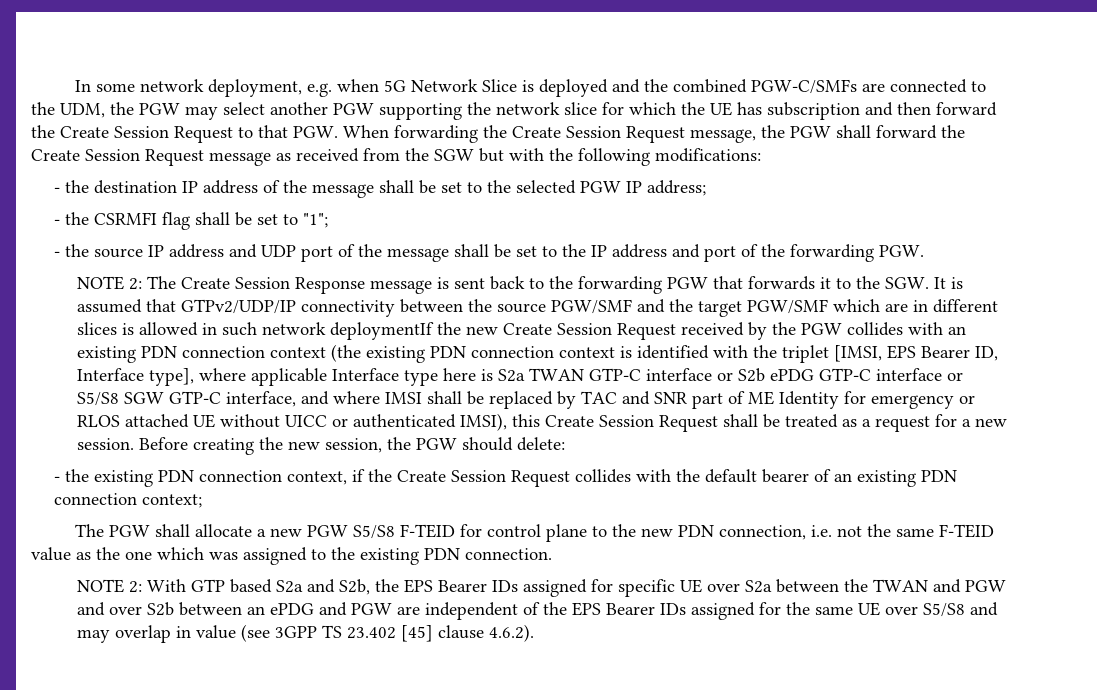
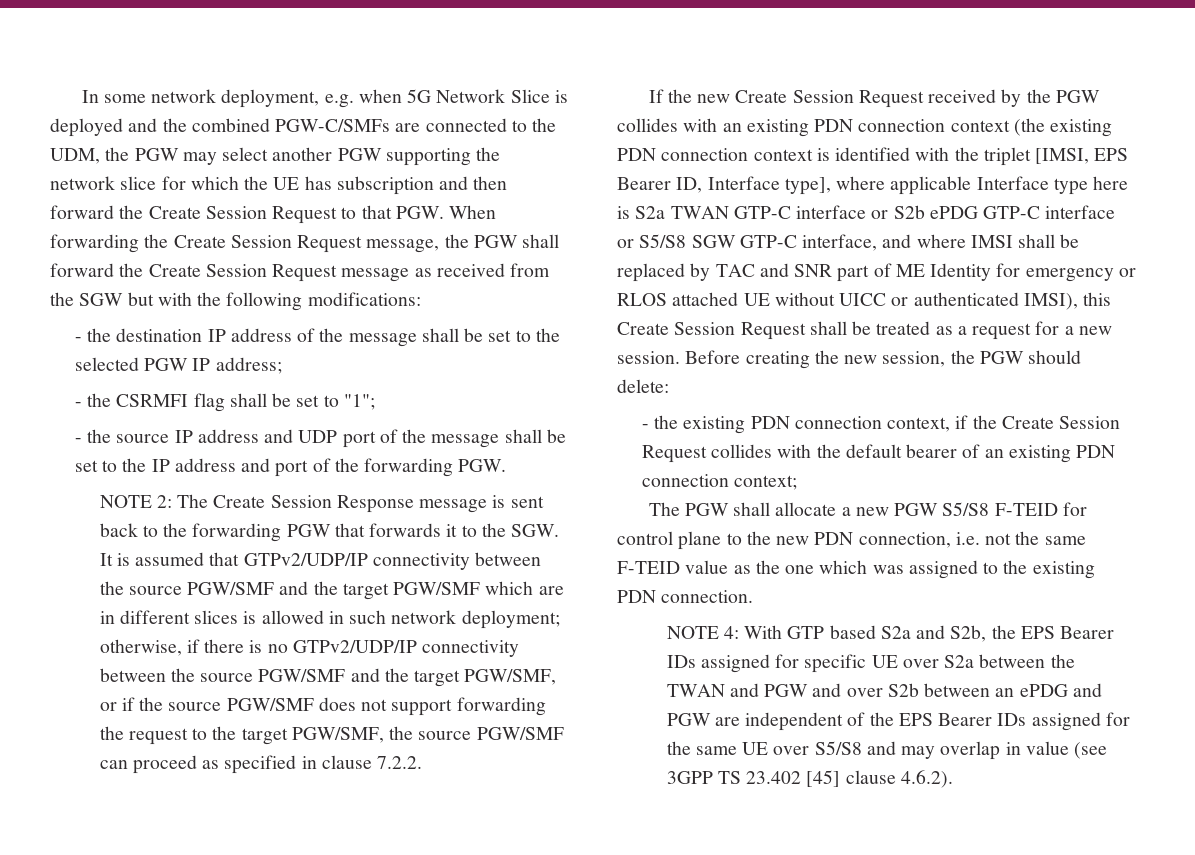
[329,322,434,340] deploymentIf -> [461,610,560,629] [99,639,520,657] [99,668,557,687] [99,697,546,716] [99,726,564,745] [99,755,423,774] [648,89,664,103] deployment; otherwise, if there is no GTPv2/UDP/IP connectivity between the source PGW/SMF and the target PGW/SMF, or if the source PGW/SMF does not support forwarding the request to the target PGW/SMF, the source PGW/SMF can proceed as specified in clause 7.2.2. // If
[128,581,142,593] 2: -> [723,626,739,639] 4:

